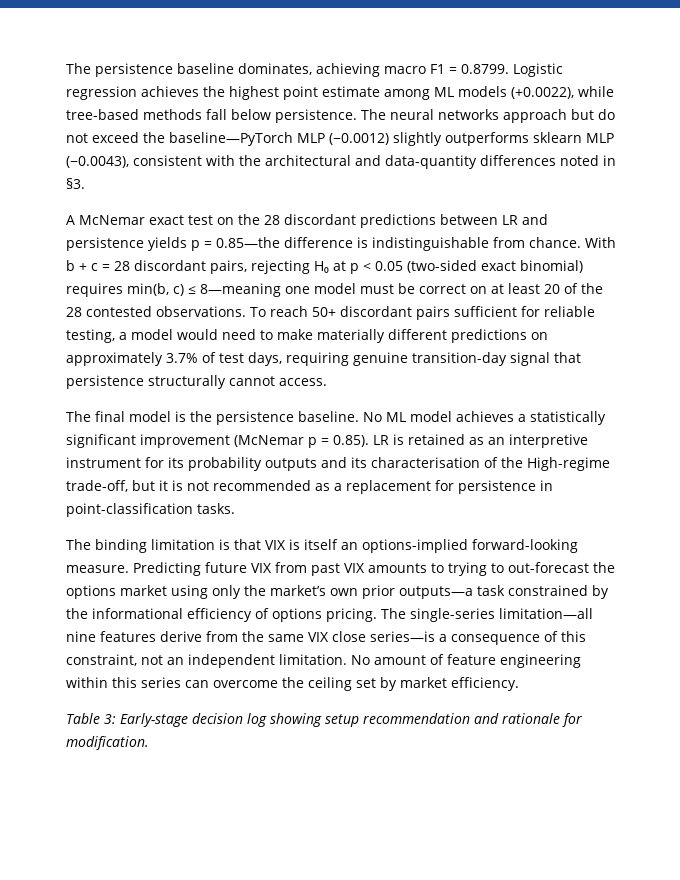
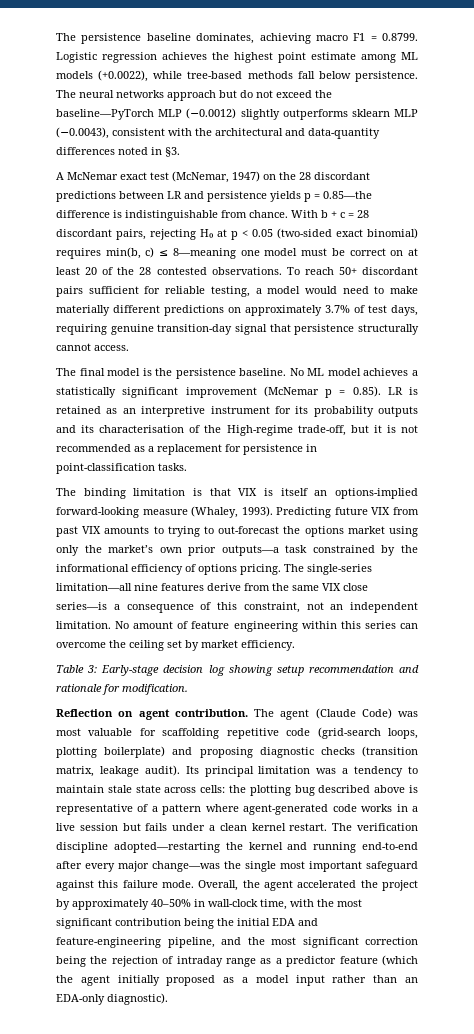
(213, 220) none -> [172,171,260,183] (McNemar, 1947)
[66,565,129,573] measure. -> [142,506,273,518] measure (Whaley, 1993).
(149, 743) none -> [56,708,418,720] [56,727,418,739] [56,746,418,758] [56,765,419,777] [56,785,419,796] [56,804,419,815] [56,823,419,831] [56,842,418,853] [56,861,418,872] [56,880,418,891] [56,899,362,910] [56,918,318,929] [56,937,418,948] [56,955,418,967] [56,975,419,986] [56,993,168,1005] // Reflection on agent contribution. The agent (Claude Code) was most valuable for scaffolding repetitive code (grid-search loops, plotting boilerplate) and proposing diagnostic checks (transition matrix, leakage audit). Its principal limitation was a tendency to maintain stale state across cells: the plotting bug described above is representative of a pattern where agent-generated code works in a live session but fails under a clean kernel restart. The verification discipline adopted—restarting the kernel and running end-to-end after every major change—was the single most important safeguard against this failure mode. Overall, the agent accelerated the project by approximately 40–50% in wall-clock time, with the most significant contribution being the initial EDA and feature-engineering pipeline, and the most significant correction being the rejection of intraday range as a predictor feature (which the agent initially proposed as a model input rather than an EDA-only diagnostic).

